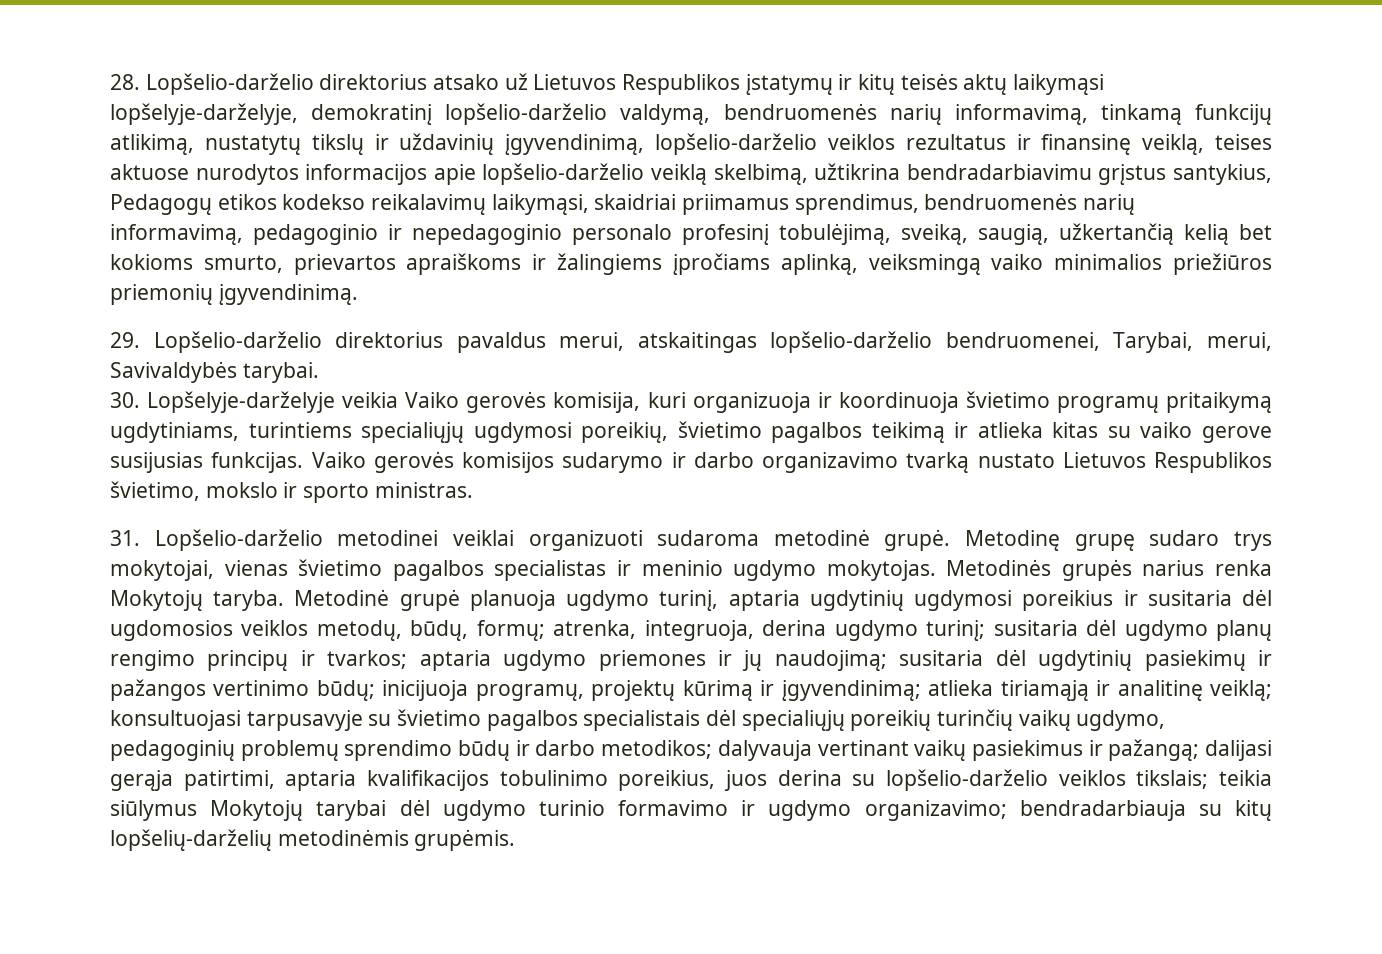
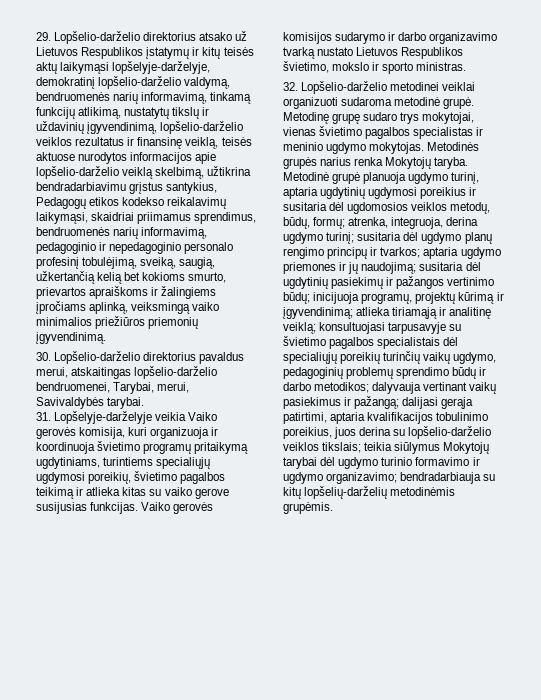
[110,74,140,90] 28. -> [36,32,51,41] 29.
[1215,134,1272,150] teises -> [221,137,252,146] teisės
[110,332,140,348] 29. -> [36,352,51,361] 30.
[110,392,140,408] 30. -> [36,412,51,421] 31.
[110,530,140,546] 31. -> [283,82,298,91] 32.

